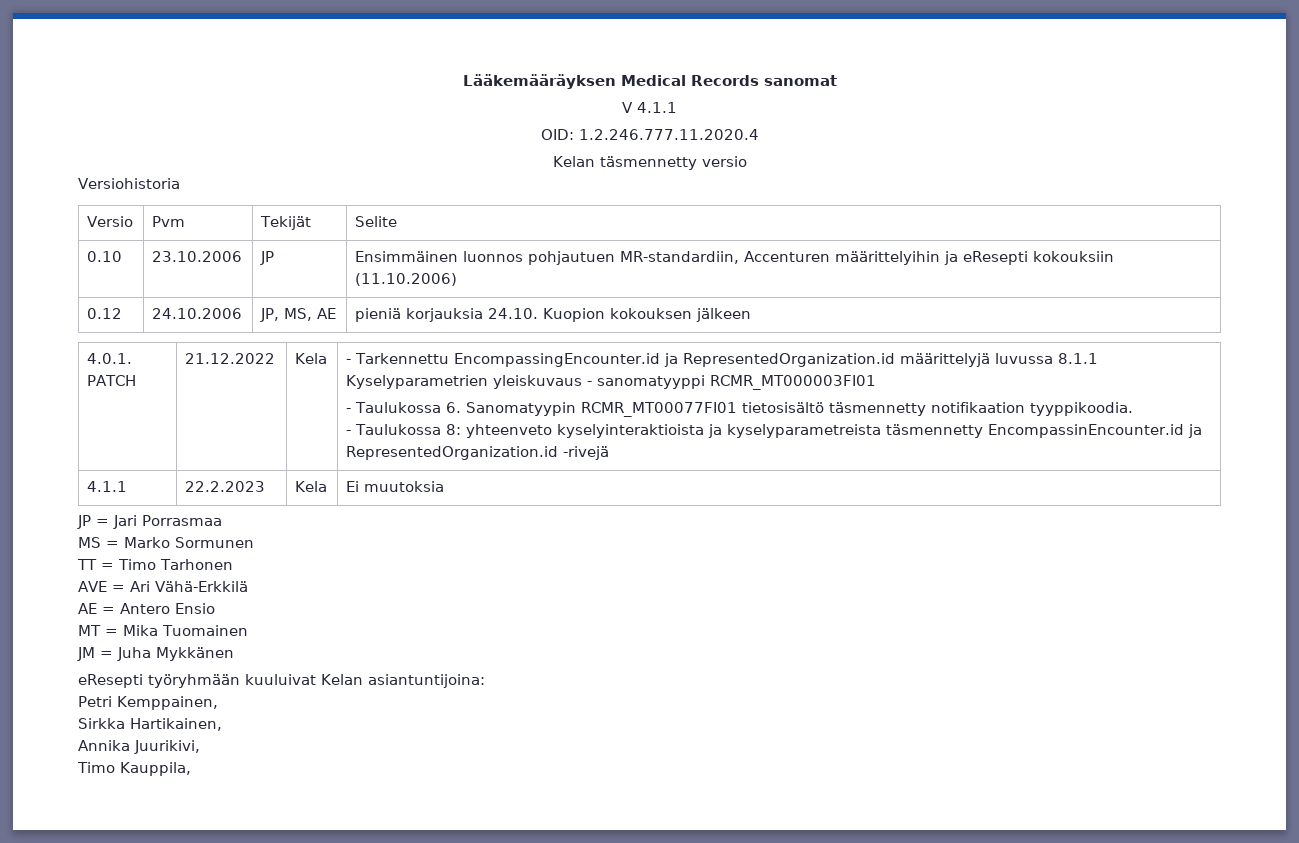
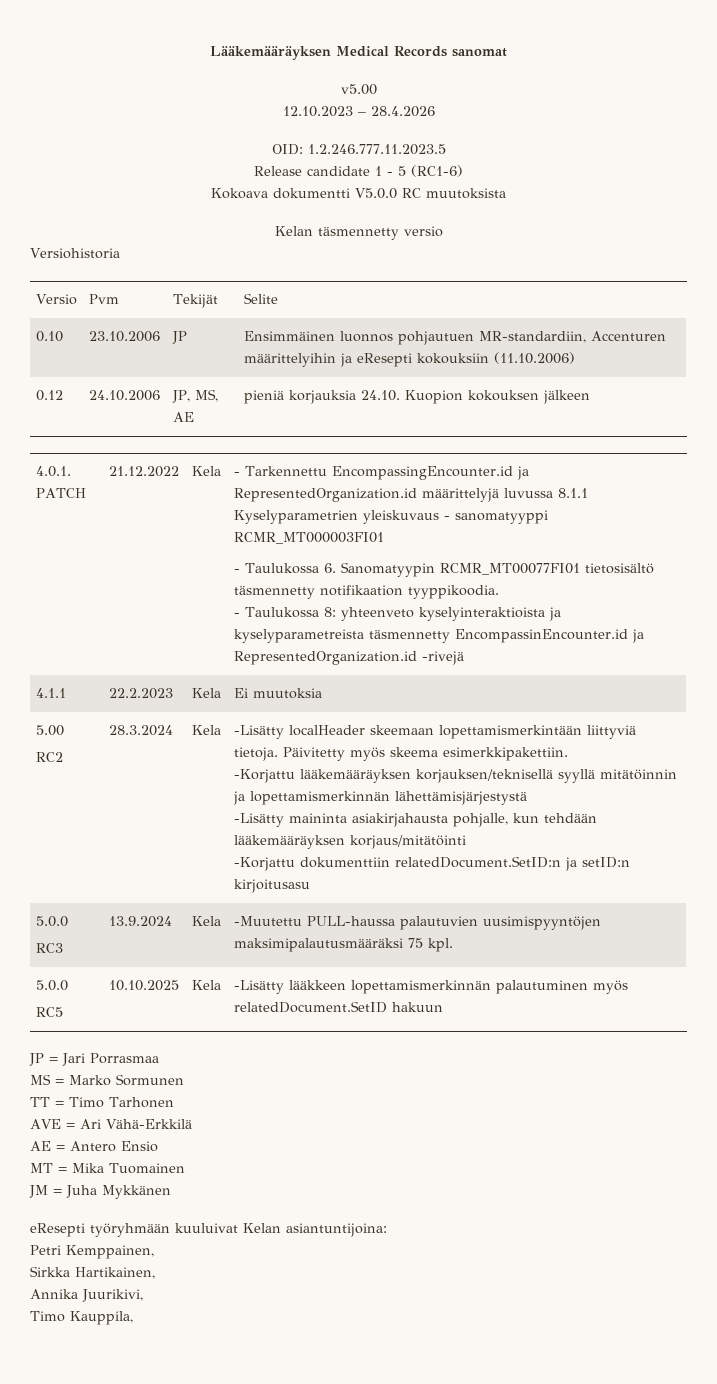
[622,102,677,113] [540,129,759,140] V 4.1.1 // OID: 1.2.246.777.11.2020.4 -> [340,84,377,95] [282,106,435,117] [271,144,446,155] [254,165,463,177] [211,188,506,199] v5.00 // 12.10.2023 – 28.4.2026 // OID: 1.2.246.777.11.2023.5 // Release candidate 1 - 5 (RC1-6) // Kokoava dokumentti V5.0.0 RC muutoksista
(445, 486) none -> [35,725,64,736] [35,752,63,762] [108,725,173,736] [191,725,221,735] [233,725,636,739] [233,747,568,761] [233,769,677,783] [232,791,527,805] [233,813,597,827] [233,835,466,849] [233,856,630,871] [233,879,310,893] [35,916,68,927] [35,943,63,953] [108,916,172,927] [191,916,221,926] [233,916,601,930] [233,938,453,952] [35,980,68,991] [35,1007,63,1017] [108,980,179,991] [191,980,221,990] [233,980,628,994] [233,1001,443,1013] // 5.00 // RC2 | 28.3.2024 | Kela | -Lisätty localHeader skeemaan lopettamismerkintään liittyviä tietoja. Päivitetty myös skeema esimerkkipakettiin. // -Korjattu lääkemääräyksen korjauksen/teknisellä syyllä mitätöinnin ja lopettamismerkinnän lähettämisjärjestystä // -Lisätty maininta asiakirjahausta pohjalle, kun tehdään lääkemääräyksen korjaus/mitätöinti // -Korjattu dokumenttiin relatedDocument.SetID:n ja setID:n kirjoitusasu // 5.0.0 // RC3 | 13.9.2024 | Kela | -Muutettu PULL-haussa palautuvien uusimispyyntöjen maksimipalautusmääräksi 75 kpl. // 5.0.0 // RC5 | 10.10.2025 | Kela | -Lisätty lääkkeen lopettamismerkinnän palautuminen myös relatedDocument.SetID hakuun

